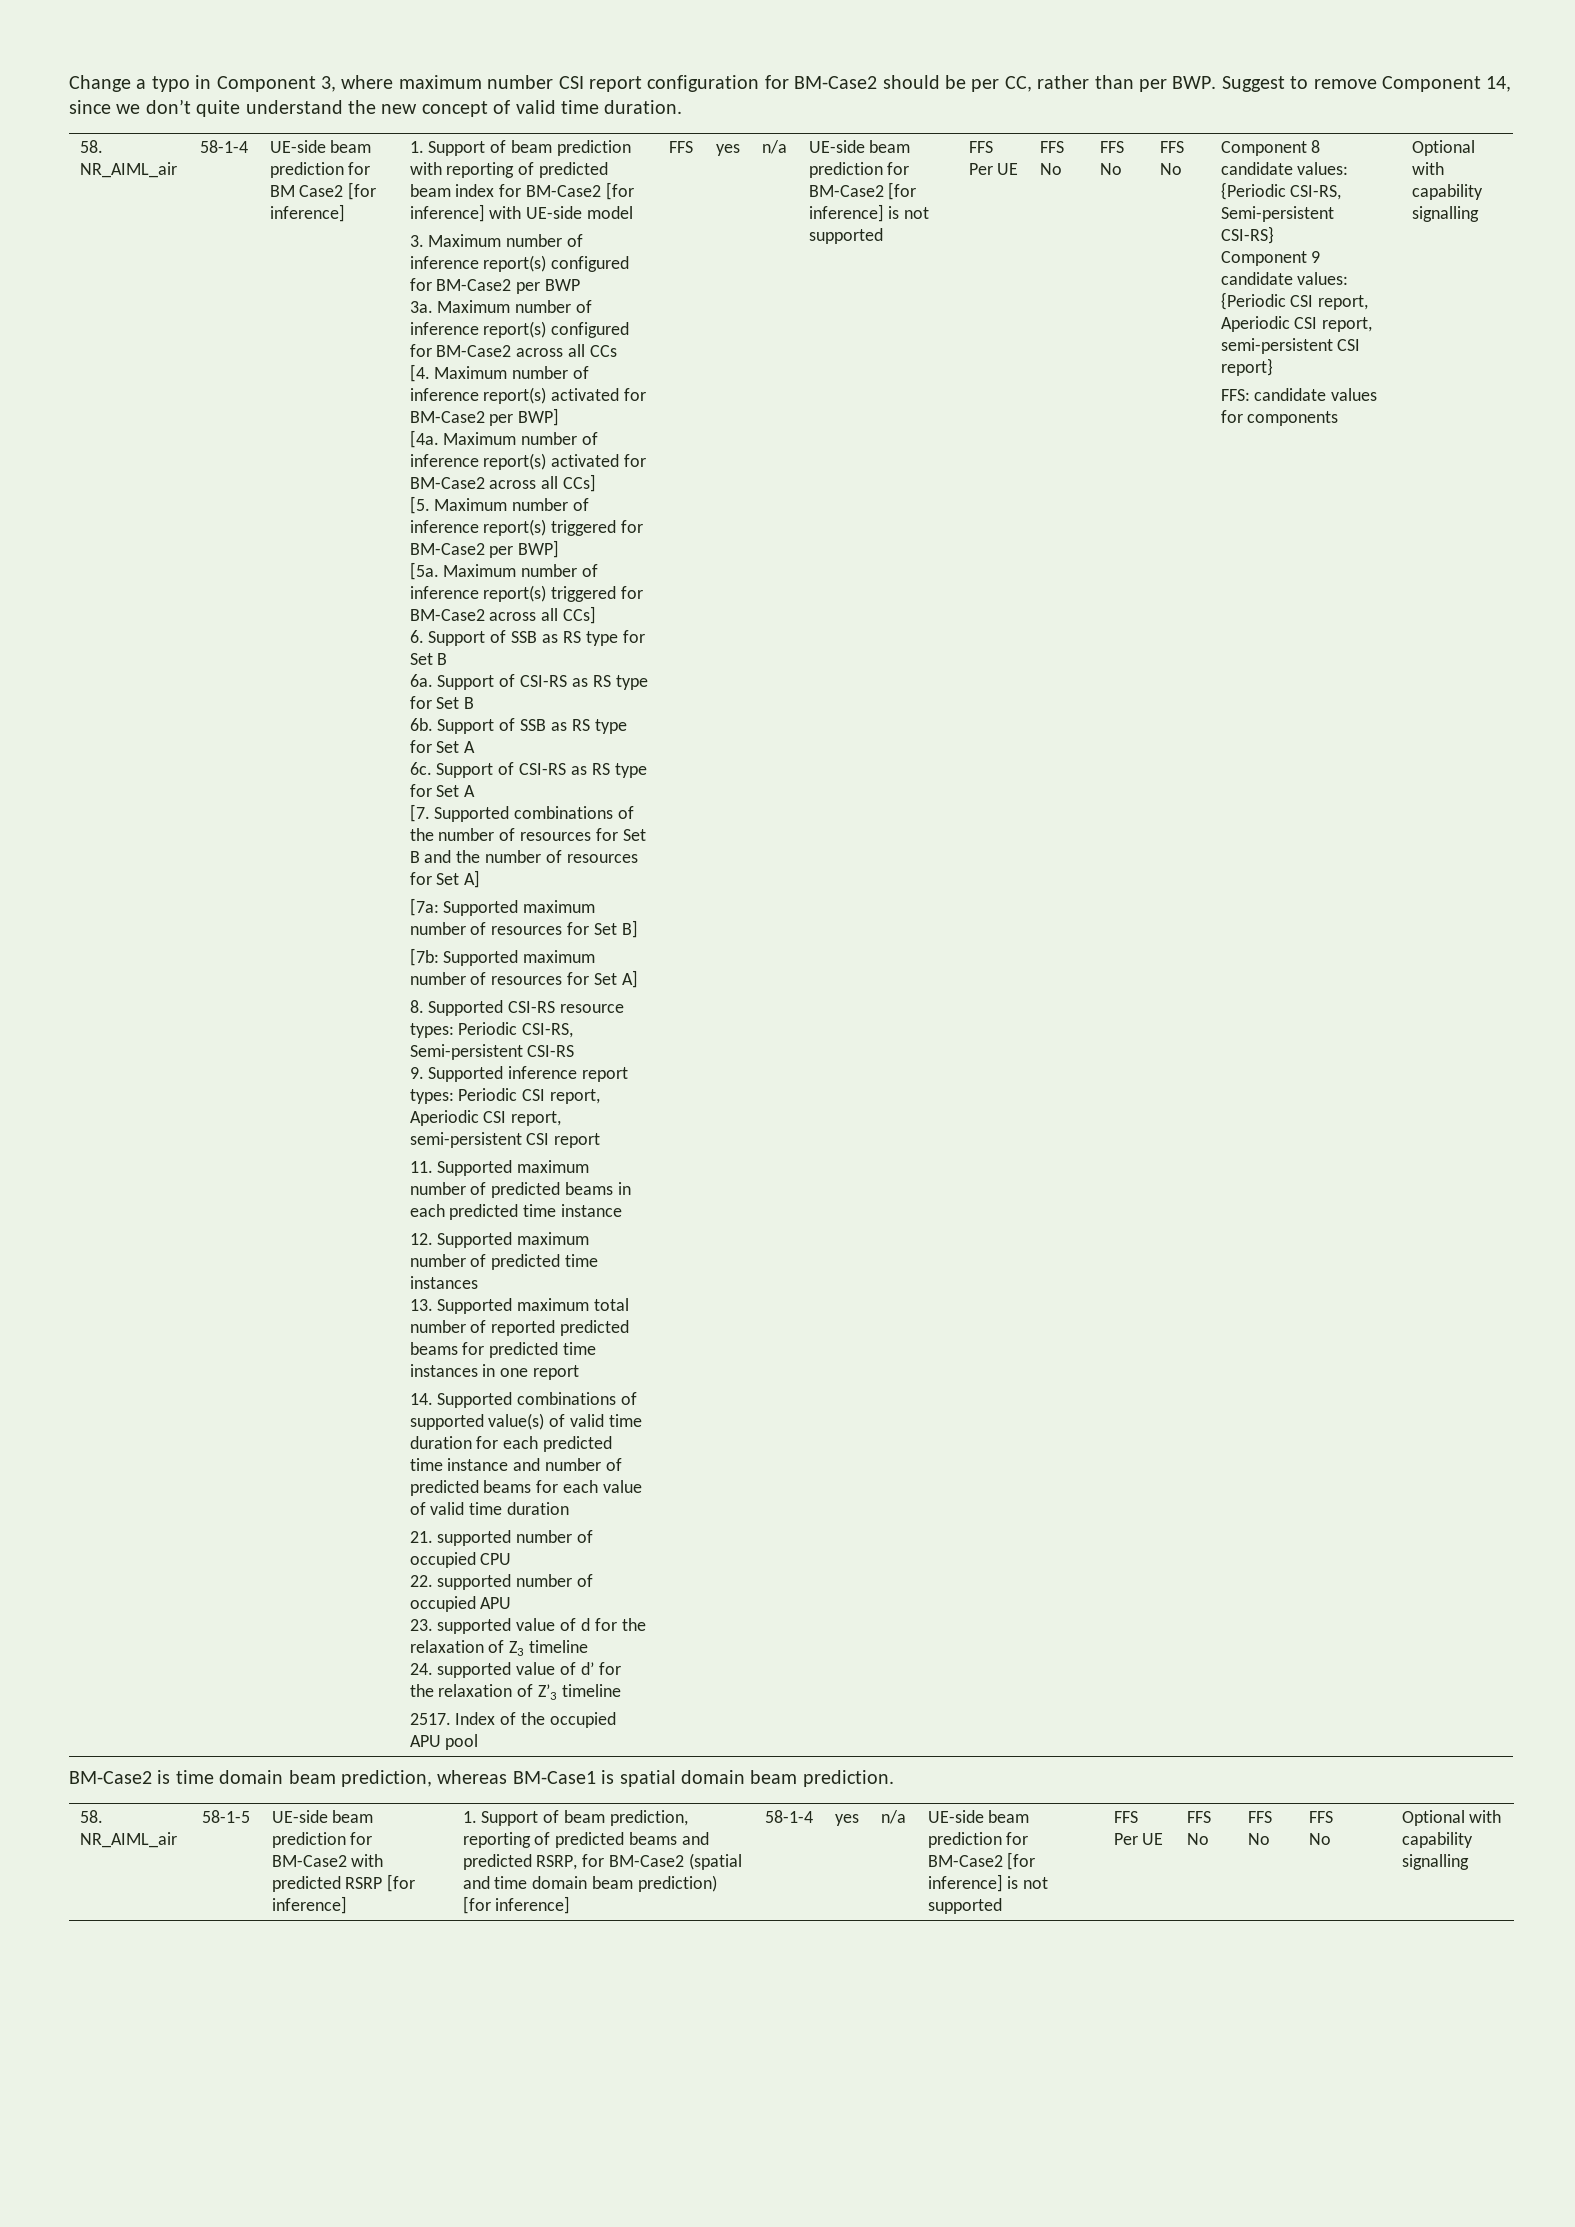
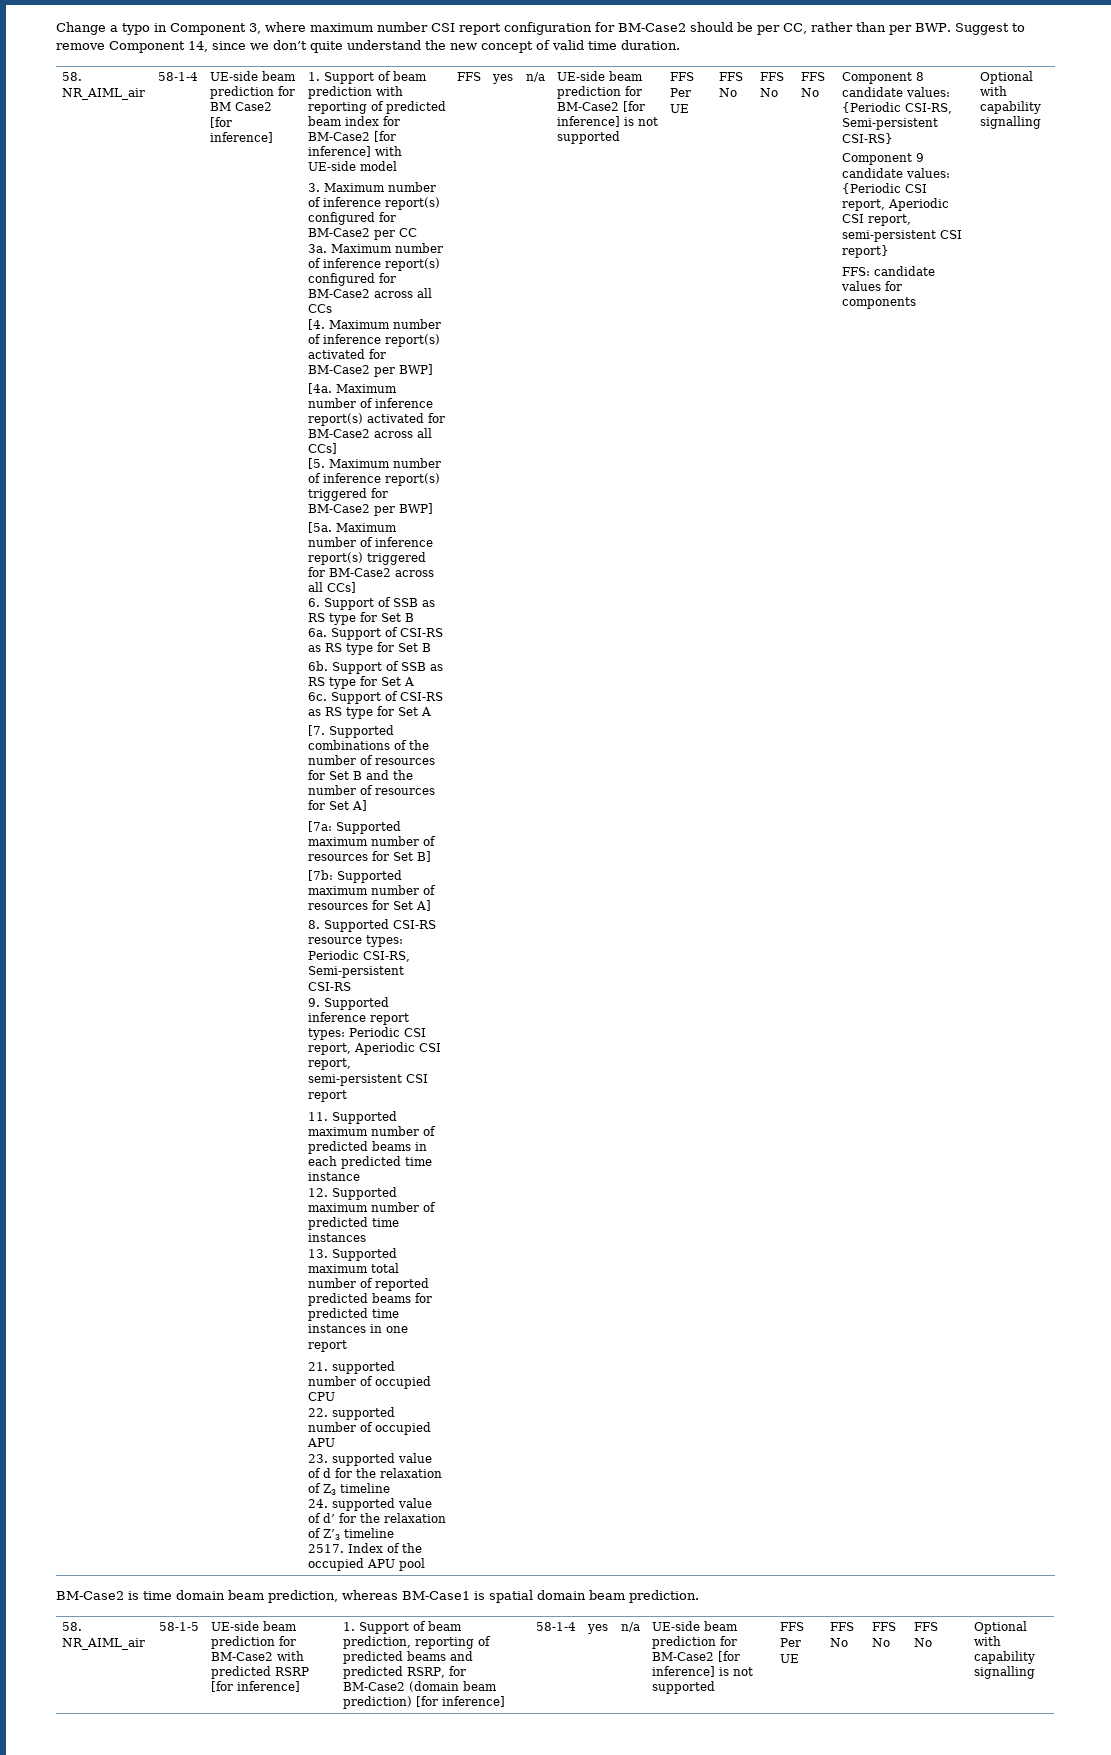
[545,279,581,291] BWP -> [398,228,417,237] CC
[409,1392,638,1408] [409,1413,643,1430] [409,1436,613,1452] [409,1458,623,1471] [409,1480,643,1496] [409,1502,570,1515] // 14. Supported combinations of supported value(s) of valid time duration for each predicted time instance and number of predicted beams for each value of valid time duration -> (347, 1346) none
[689,1853,743,1870] [462,1876,588,1889] (spatial and time domain -> [408,1681,459,1692] (domain

